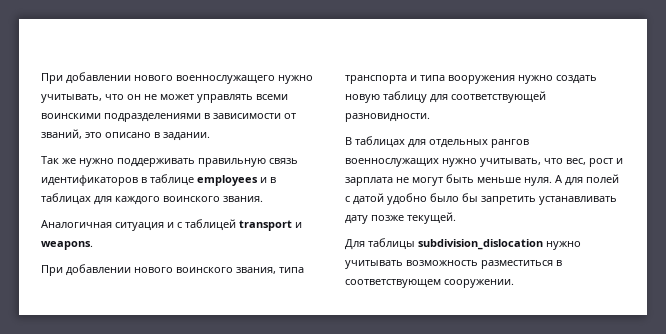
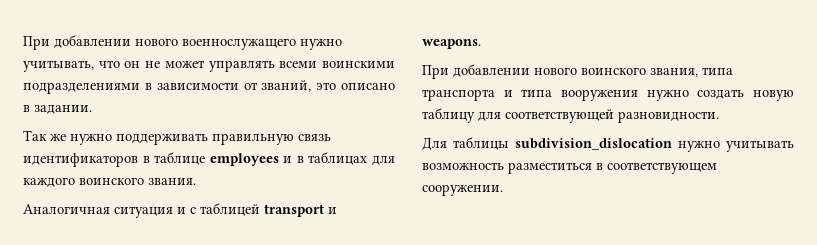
[345,136,529,148] [345,158,623,167] [345,174,619,186] [345,193,617,205] [345,212,456,224] // В таблицах для отдельных рангов военнослужащих нужно учитывать, что вес, рост и зарплата не могут быть меньше нуля. А для полей с датой удобно было бы запретить устанавливать дату позже текущей. -> (719, 117) none

